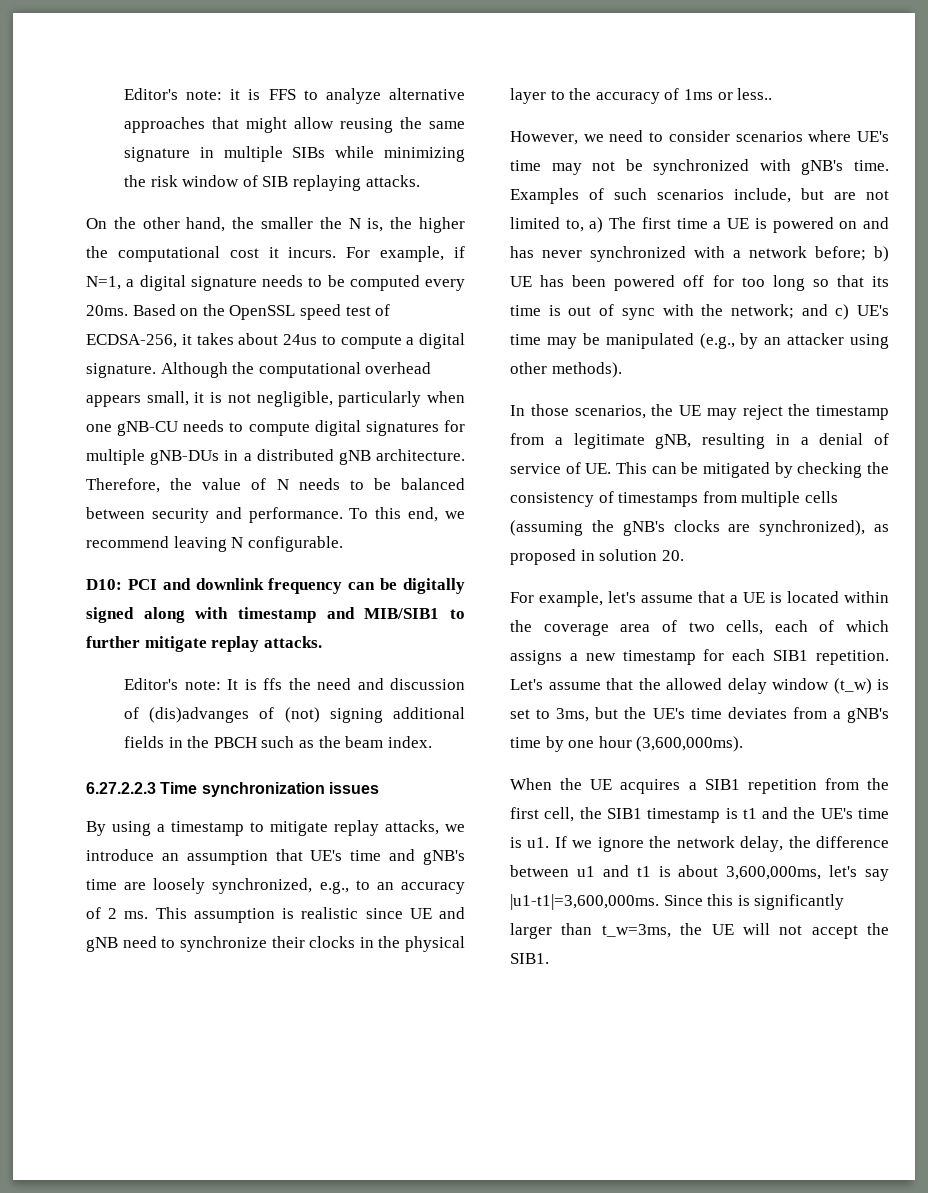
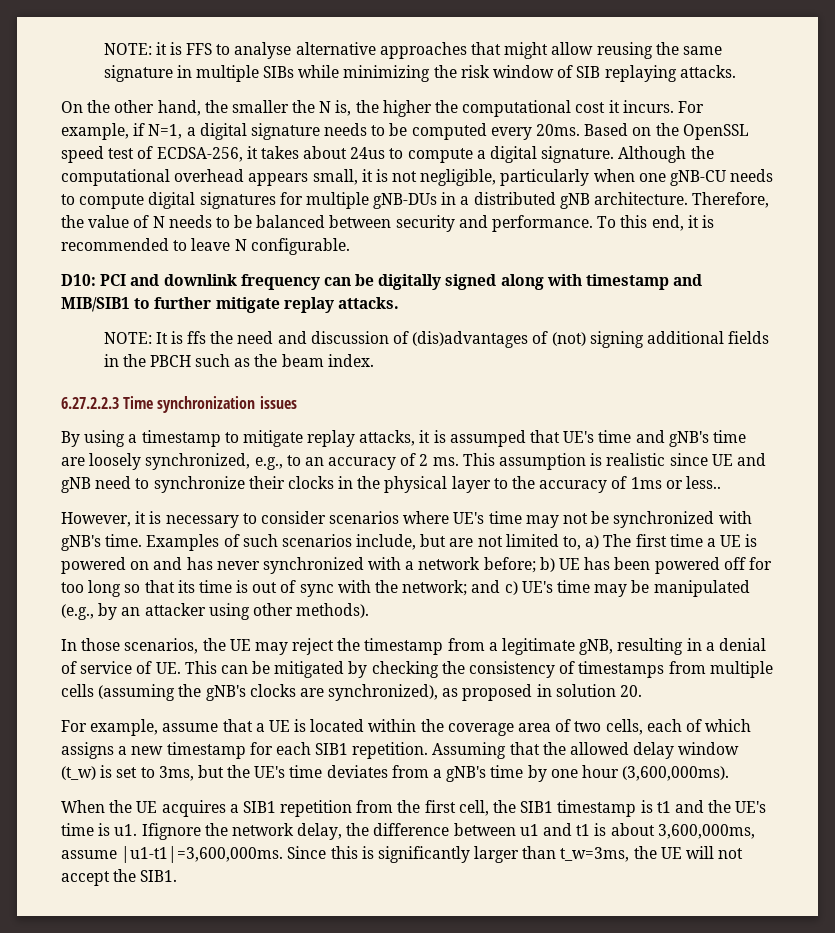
[124,88,223,100] Editor's note: -> [103,43,152,55] NOTE:
[325,88,381,104] analyze -> [234,42,292,59] analyse
[444,511,465,519] [86,536,227,552] we recommend leaving -> [687,215,714,228] [61,238,231,251] it is recommended to leave
[124,678,221,690] Editor's note: -> [103,332,152,344] NOTE:
[149,707,250,723] (dis)advanges -> [412,331,529,348] (dis)advantages
[445,824,465,832] [86,849,268,865] we introduce an assumption -> [419,430,526,447] it is assumped
[583,130,644,142] we need -> [135,511,239,528] it is necessary
[608,591,636,603] let's -> (159, 727) none
[510,679,601,690] Let's assume -> [432,742,507,759] Assuming
[554,836,644,852] If we ignore -> [141,823,201,840] Ifignore
[829,865,889,881] let's say -> [61,850,117,859] assume

